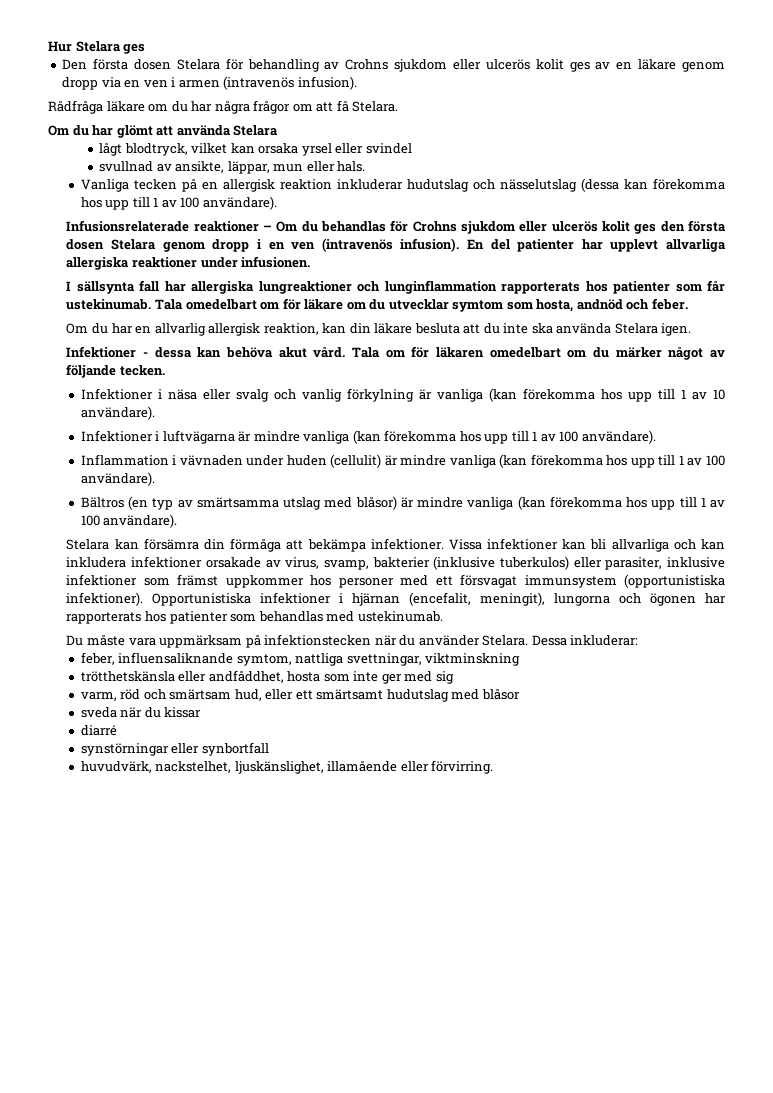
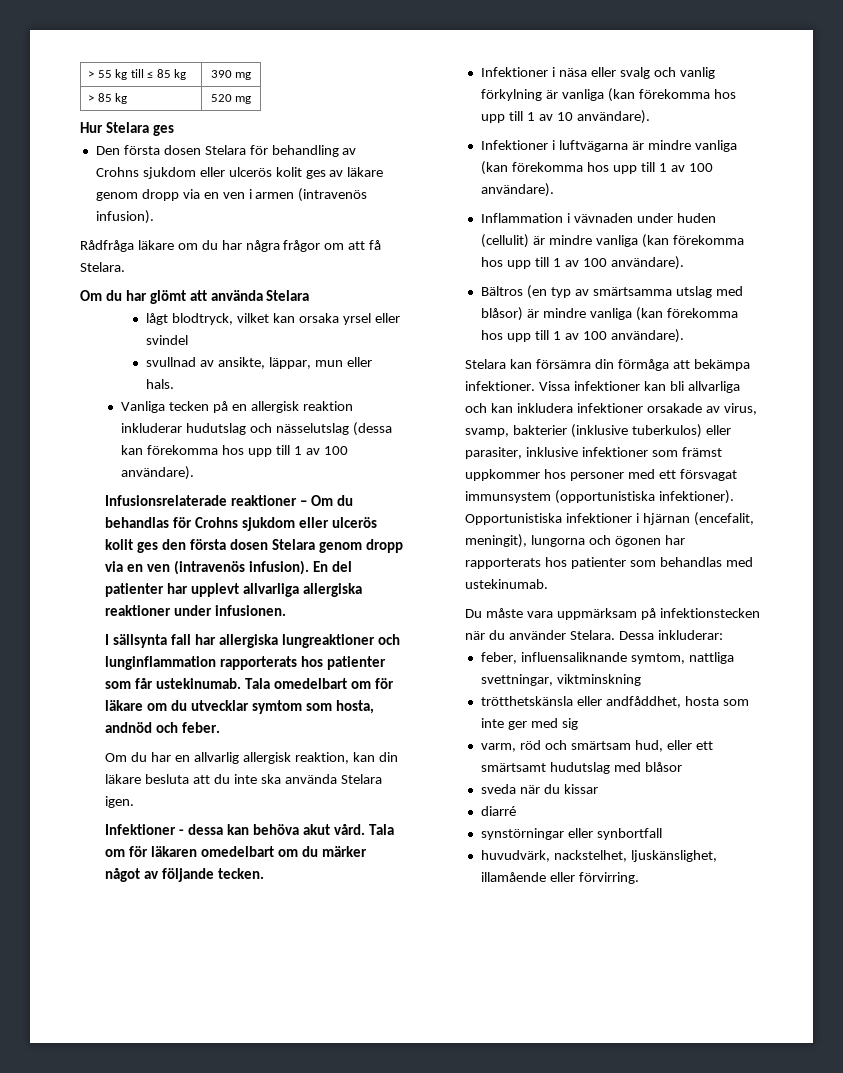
(48, 46) none -> [88,69,187,80] [210,70,252,80] [88,93,128,104] [210,94,252,104] > 55 kg till ≤ 85 kg | 390 mg // > 85 kg | 520 mg //
[616,62,633,70] en -> (344, 173) none
[256,239,261,249] i -> [105,561,124,572] via

